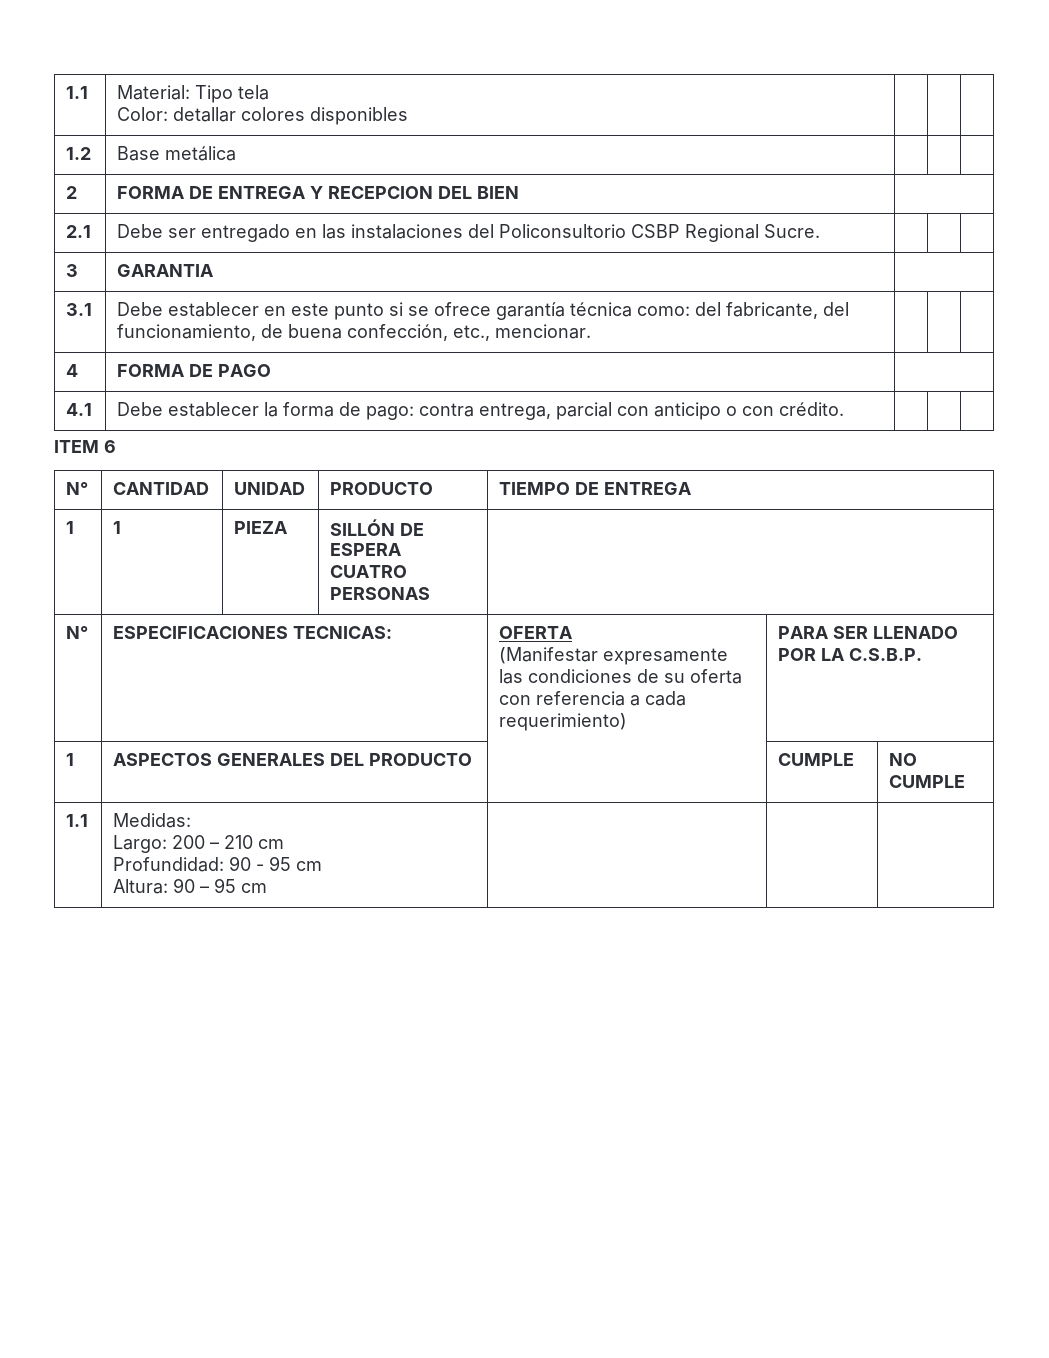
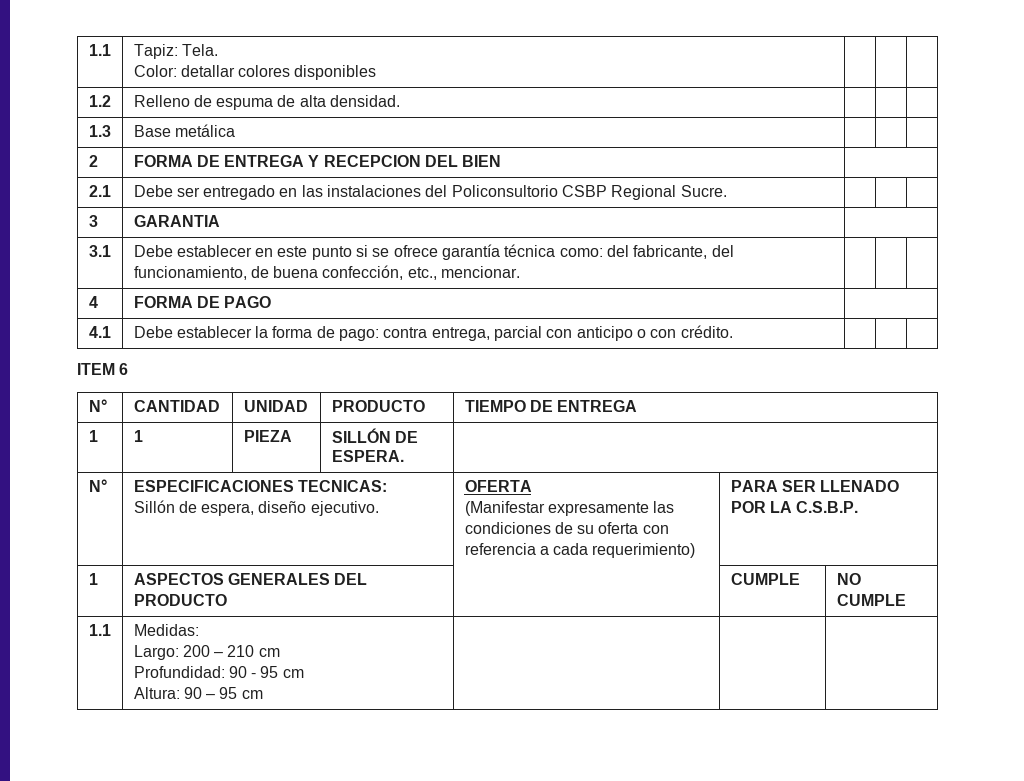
[66,86,89,99] [117,85,270,103] 1.1 | Material: Tipo tela -> [88,44,111,56] [133,44,218,59] 1.1 | Tapiz: Tela.
(92, 153) none -> [133,95,401,110] [88,125,111,137] | Relleno de espuma de alta densidad. | | | // 1.3
[330,543,402,556] [330,565,408,578] [330,587,431,600] ESPERA CUATRO PERSONAS -> [331,450,404,462] ESPERA.
(393, 632) none -> [133,500,379,516] // Sillón de espera, diseño ejecutivo.

